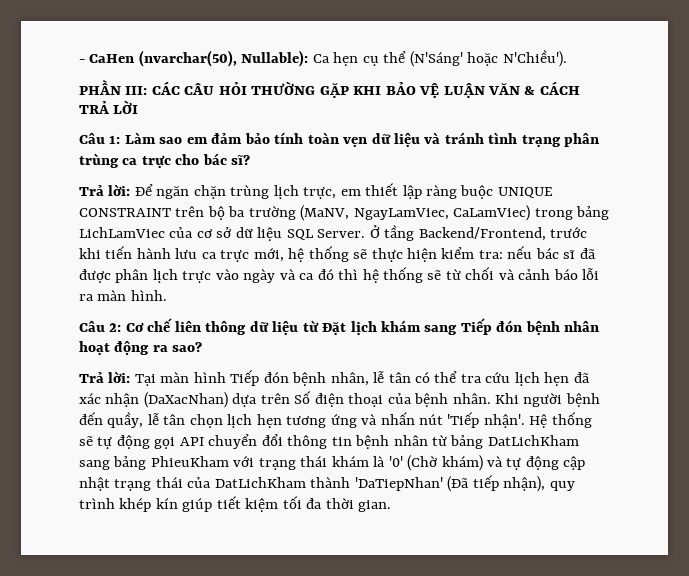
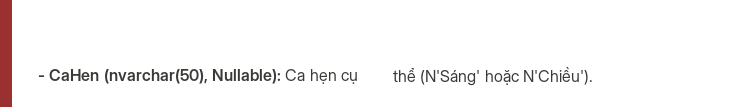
[79,80,580,98] [79,100,139,114] [79,132,600,147] [79,153,251,168] [79,183,553,199] [79,205,610,221] [79,225,588,241] [79,246,596,262] [79,267,600,283] [79,290,167,301] [79,318,600,335] [79,340,203,355] [79,370,590,386] [79,391,600,408] [79,412,592,428] [79,434,579,449] [79,455,586,471] [79,475,575,492] [79,496,392,512] // PHẦN III: CÁC CÂU HỎI THƯỜNG GẶP KHI BẢO VỆ LUẬN VĂN & CÁCH TRẢ LỜI // Câu 1: Làm sao em đảm bảo tính toàn vẹn dữ liệu và tránh tình trạng phân trùng ca trực cho bác sĩ? // Trả lời: Để ngăn chặn trùng lịch trực, em thiết lập ràng buộc UNIQUE CONSTRAINT trên bộ ba trường (MaNV, NgayLamViec, CaLamViec) trong bảng LichLamViec của cơ sở dữ liệu SQL Server. Ở tầng Backend/Frontend, trước khi tiến hành lưu ca trực mới, hệ thống sẽ thực hiện kiểm tra: nếu bác sĩ đã được phân lịch trực vào ngày và ca đó thì hệ thống sẽ từ chối và cảnh báo lỗi ra màn hình. // Câu 2: Cơ chế liên thông dữ liệu từ Đặt lịch khám sang Tiếp đón bệnh nhân hoạt động ra sao? // Trả lời: Tại màn hình Tiếp đón bệnh nhân, lễ tân có thể tra cứu lịch hẹn đã xác nhận (DaXacNhan) dựa trên Số điện thoại của bệnh nhân. Khi người bệnh đến quầy, lễ tân chọn lịch hẹn tương ứng và nhấn nút 'Tiếp nhận'. Hệ thống sẽ tự động gọi API chuyển đổi thông tin bệnh nhân từ bảng DatLichKham sang bảng PhieuKham với trạng thái khám là '0' (Chờ khám) và tự động cập nhật trạng thái của DatLichKham thành 'DaTiepNhan' (Đã tiếp nhận), quy trình khép kín giúp tiết kiệm tối đa thời gian. -> (593, 76) none

